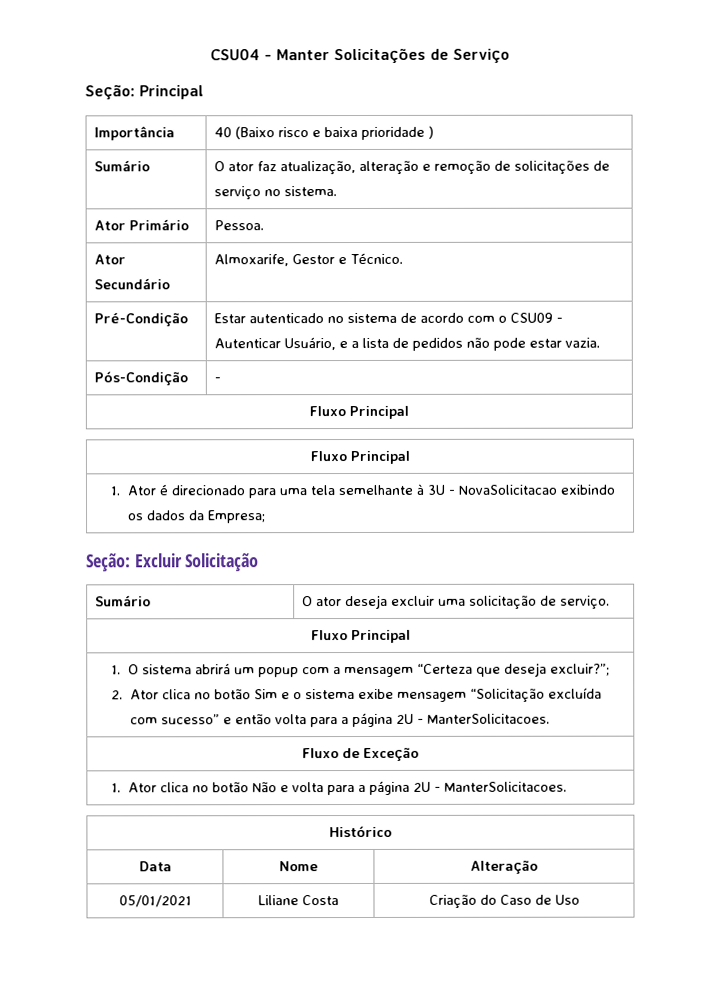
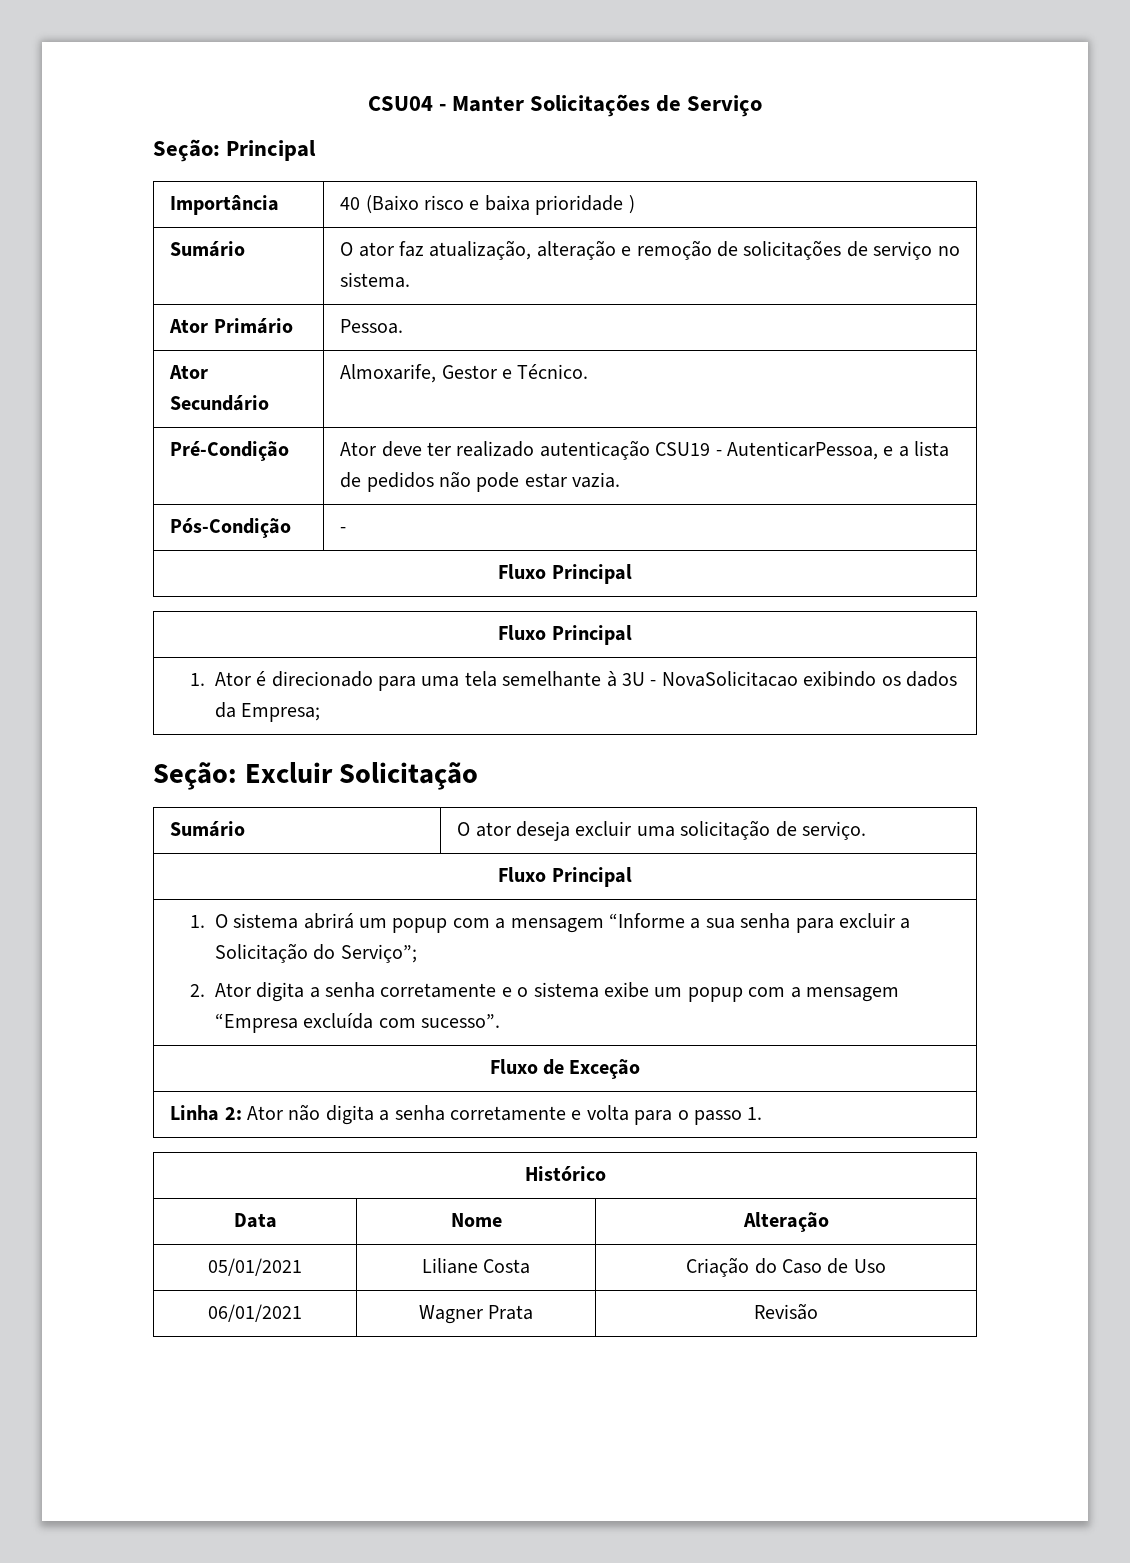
[214,312,564,324] [214,337,337,351] Estar autenticado no sistema de acordo com o CSU09 - Autenticar Usuário, -> [340,440,879,460] Ator deve ter realizado autenticação CSU19 - AutenticarPessoa,
[416,662,610,677] [111,687,602,703] [129,712,550,728] [302,747,419,761] [111,780,567,796] “Certeza que deseja excluir?”; // 2. Ator clica no botão Sim e o sistema exibe mensagem “Solicitação excluída com sucesso” e então volta para a página 2U - ManterSolicitacoes. // Fluxo de Exceção // 1. Ator clica no botão Não e volta para a página 2U - ManterSolicitacoes. -> [608,913,911,933] [214,943,417,963] [189,982,899,1002] [214,1013,500,1033] [489,1059,641,1079] [170,1104,763,1125] “Informe a sua senha para excluir a Solicitação do Serviço”; // 2. Ator digita a senha corretamente e o sistema exibe um popup com a mensagem “Empresa excluída com sucesso”. // Fluxo de Exceção // Linha 2: Ator não digita a senha corretamente e volta para o passo 1.
(580, 899) none -> [208,1304,302,1322] [418,1305,534,1324] [753,1303,818,1320] // 06/01/2021 | Wagner Prata | Revisão

